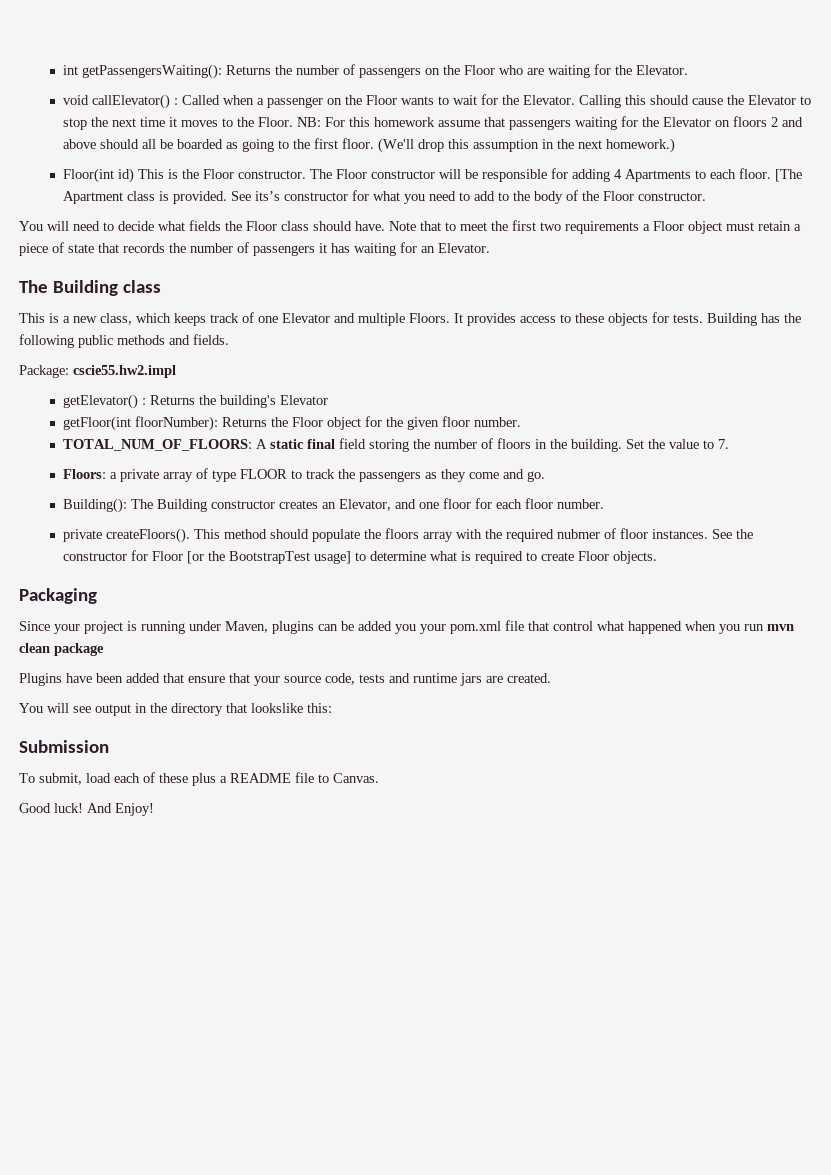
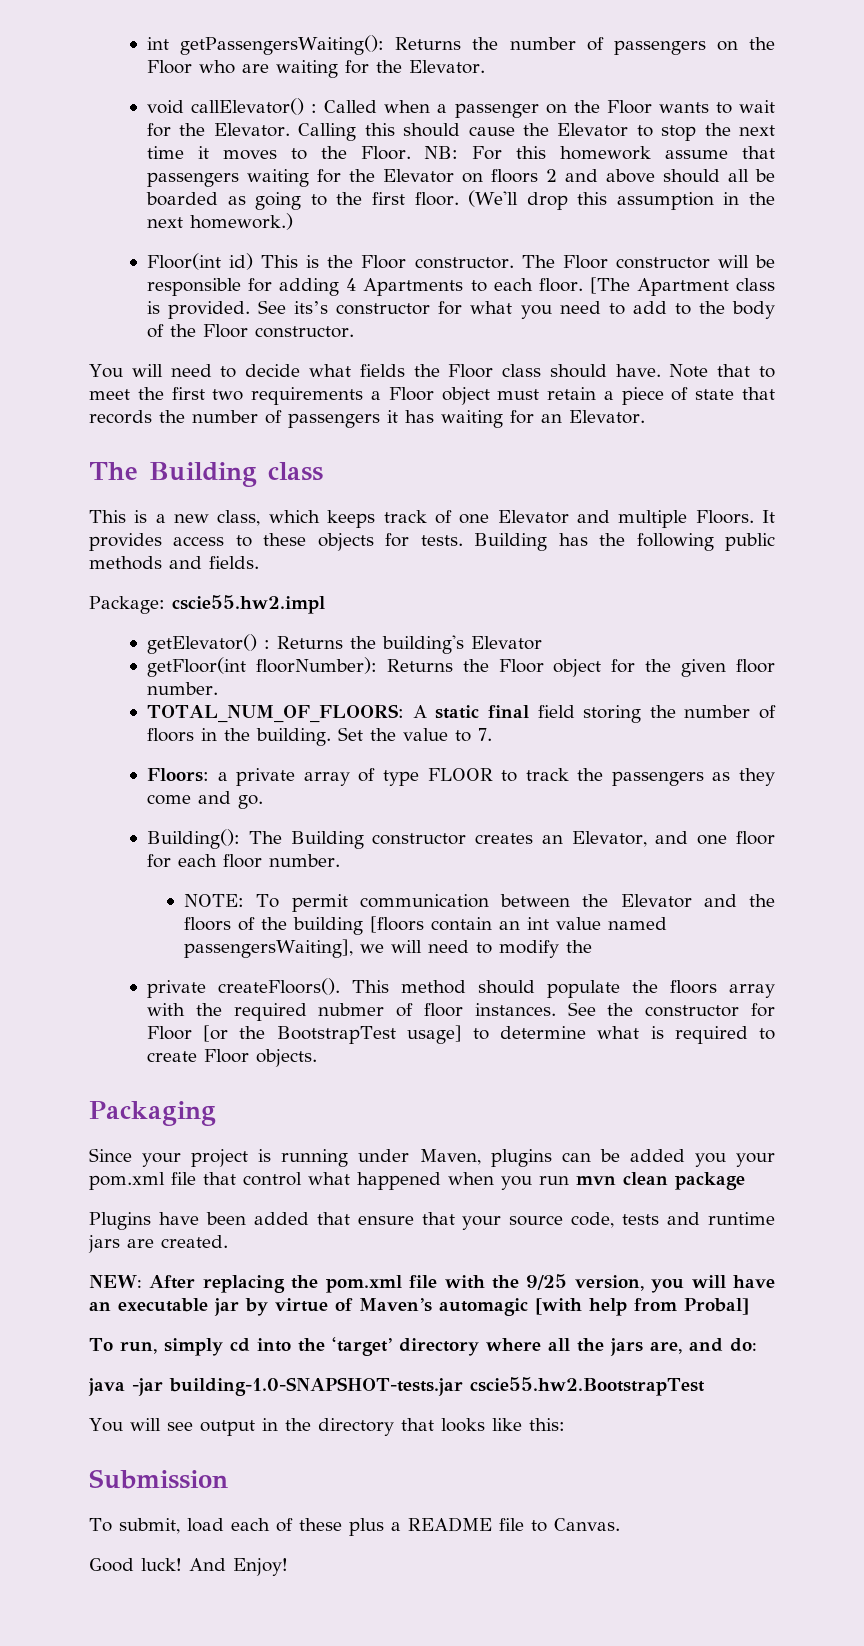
(604, 504) none -> [184,894,776,912] [184,916,668,935] [184,939,593,958] // NOTE: To permit communication between the Elevator and the floors of the building [floors contain an int value named passengersWaiting], we will need to modify the
(551, 678) none -> [89,1274,775,1293] [89,1298,749,1316] [89,1337,757,1356] [88,1377,705,1396] // NEW: After replacing the pom.xml file with the 9/25 version, you will have an executable jar by virtue of Maven’s automagic [with help from Probal] // To run, simply cd into the ‘target’ directory where all the jars are, and do: // java -jar building-1.0-SNAPSHOT-tests.jar cscie55.hw2.BootstrapTest
[251,703,303,713] lookslike -> [440,1418,522,1432] looks like

